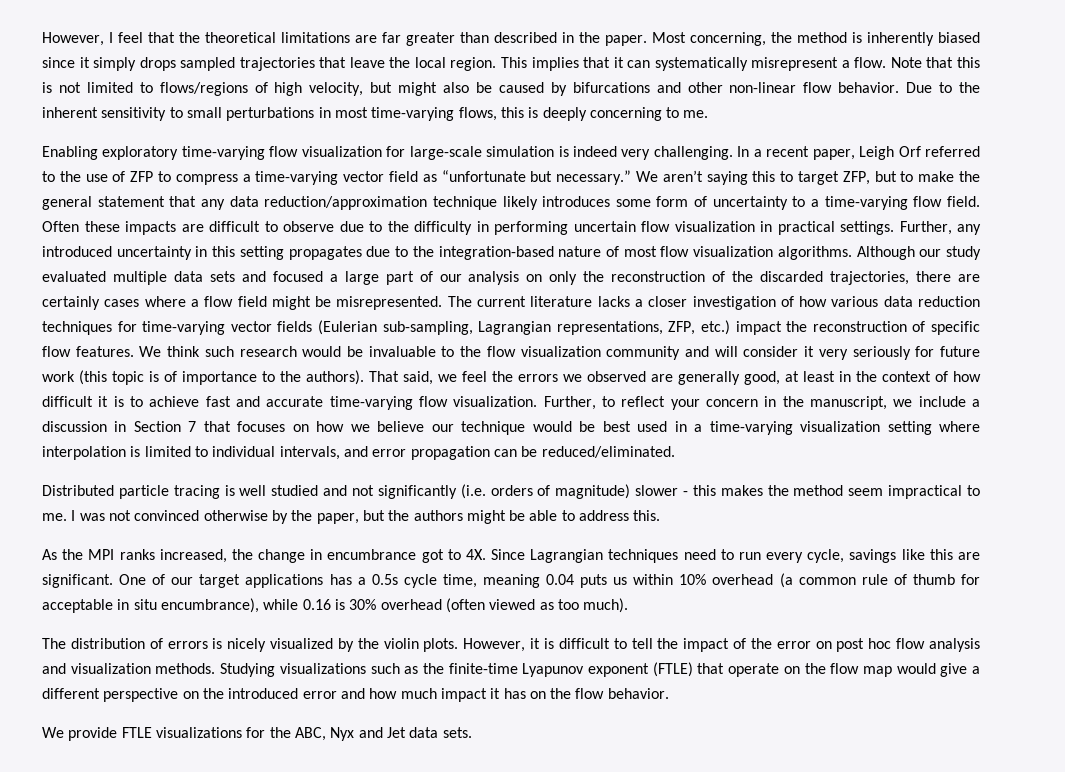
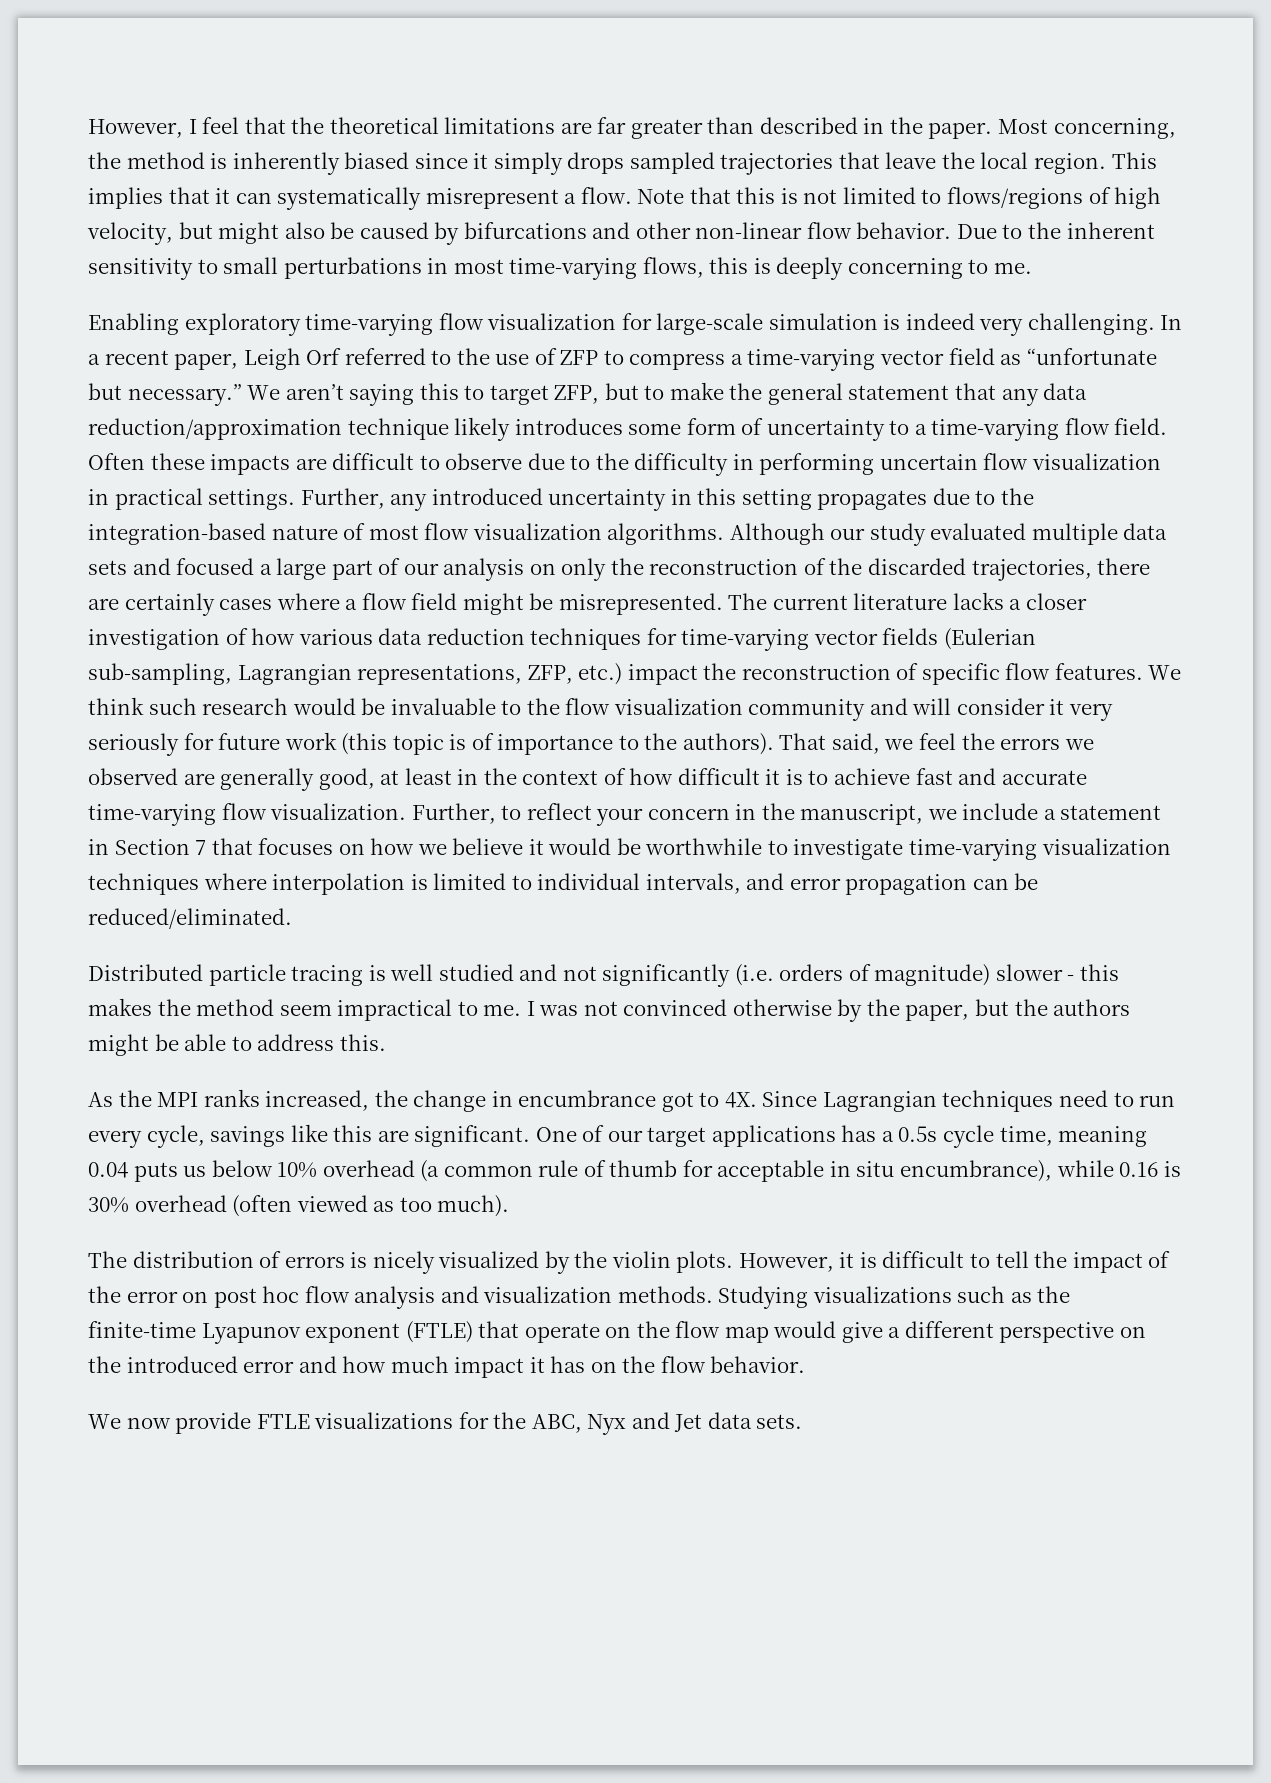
[42,421,107,432] discussion -> [1060,805,1162,820] statement
[431,421,703,435] our technique would be best used in a -> [528,838,904,860] it would be worthwhile to investigate
[887,421,932,435] setting -> [88,873,199,895] techniques
[633,574,674,585] within -> [211,1160,273,1177] below
(64, 732) none -> [126,1417,171,1429] now

